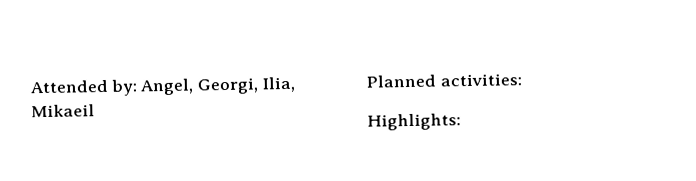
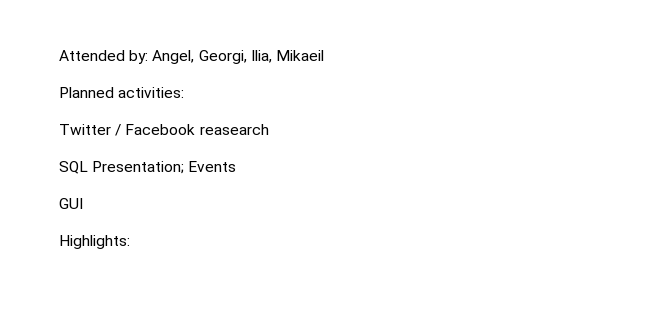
(522, 80) none -> [59,124,269,136] [59,161,237,174] [59,198,83,209] // Twitter / Facebook reasearch // SQL Presentation; Events // GUI

